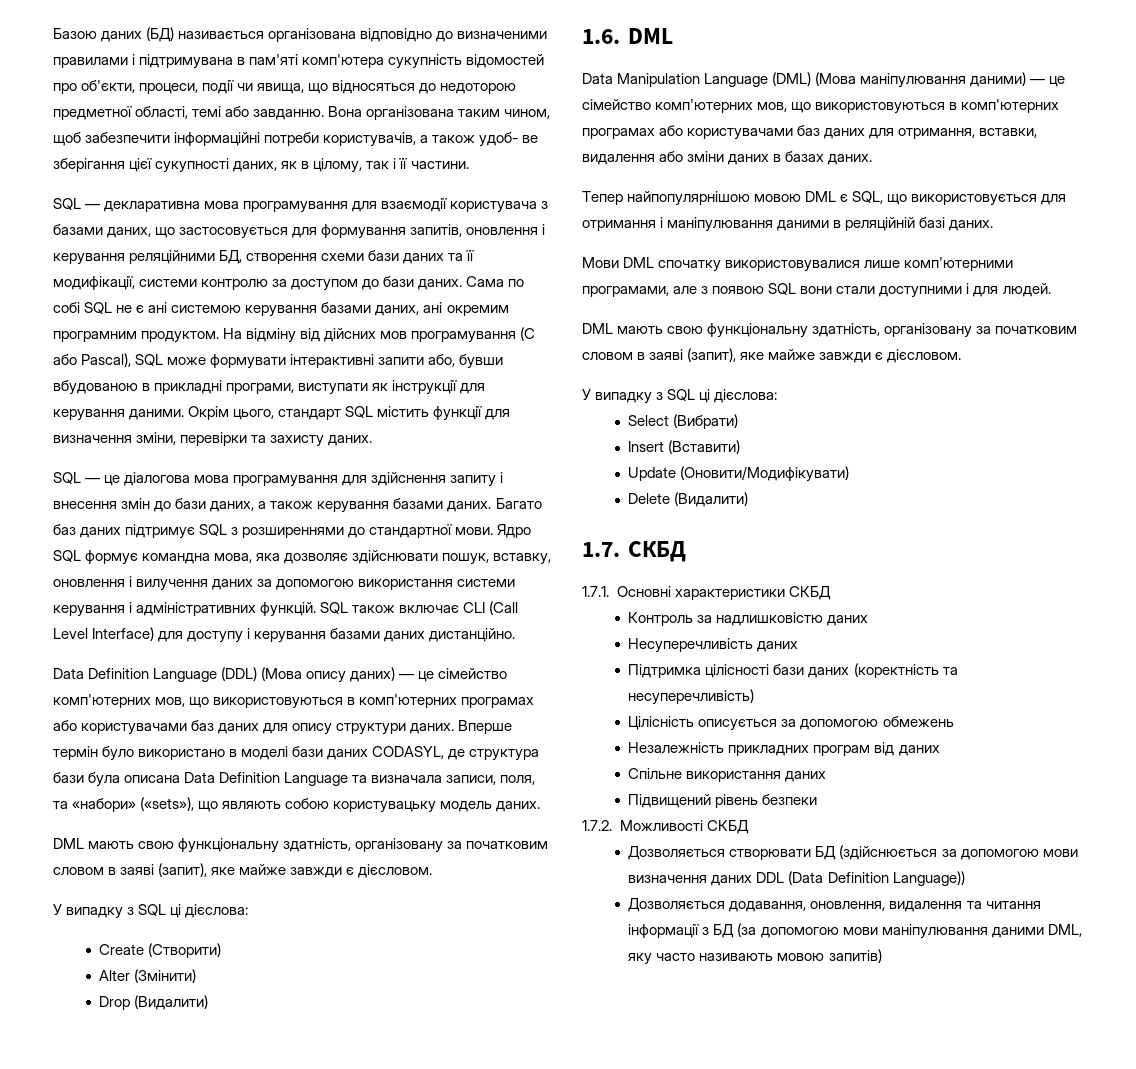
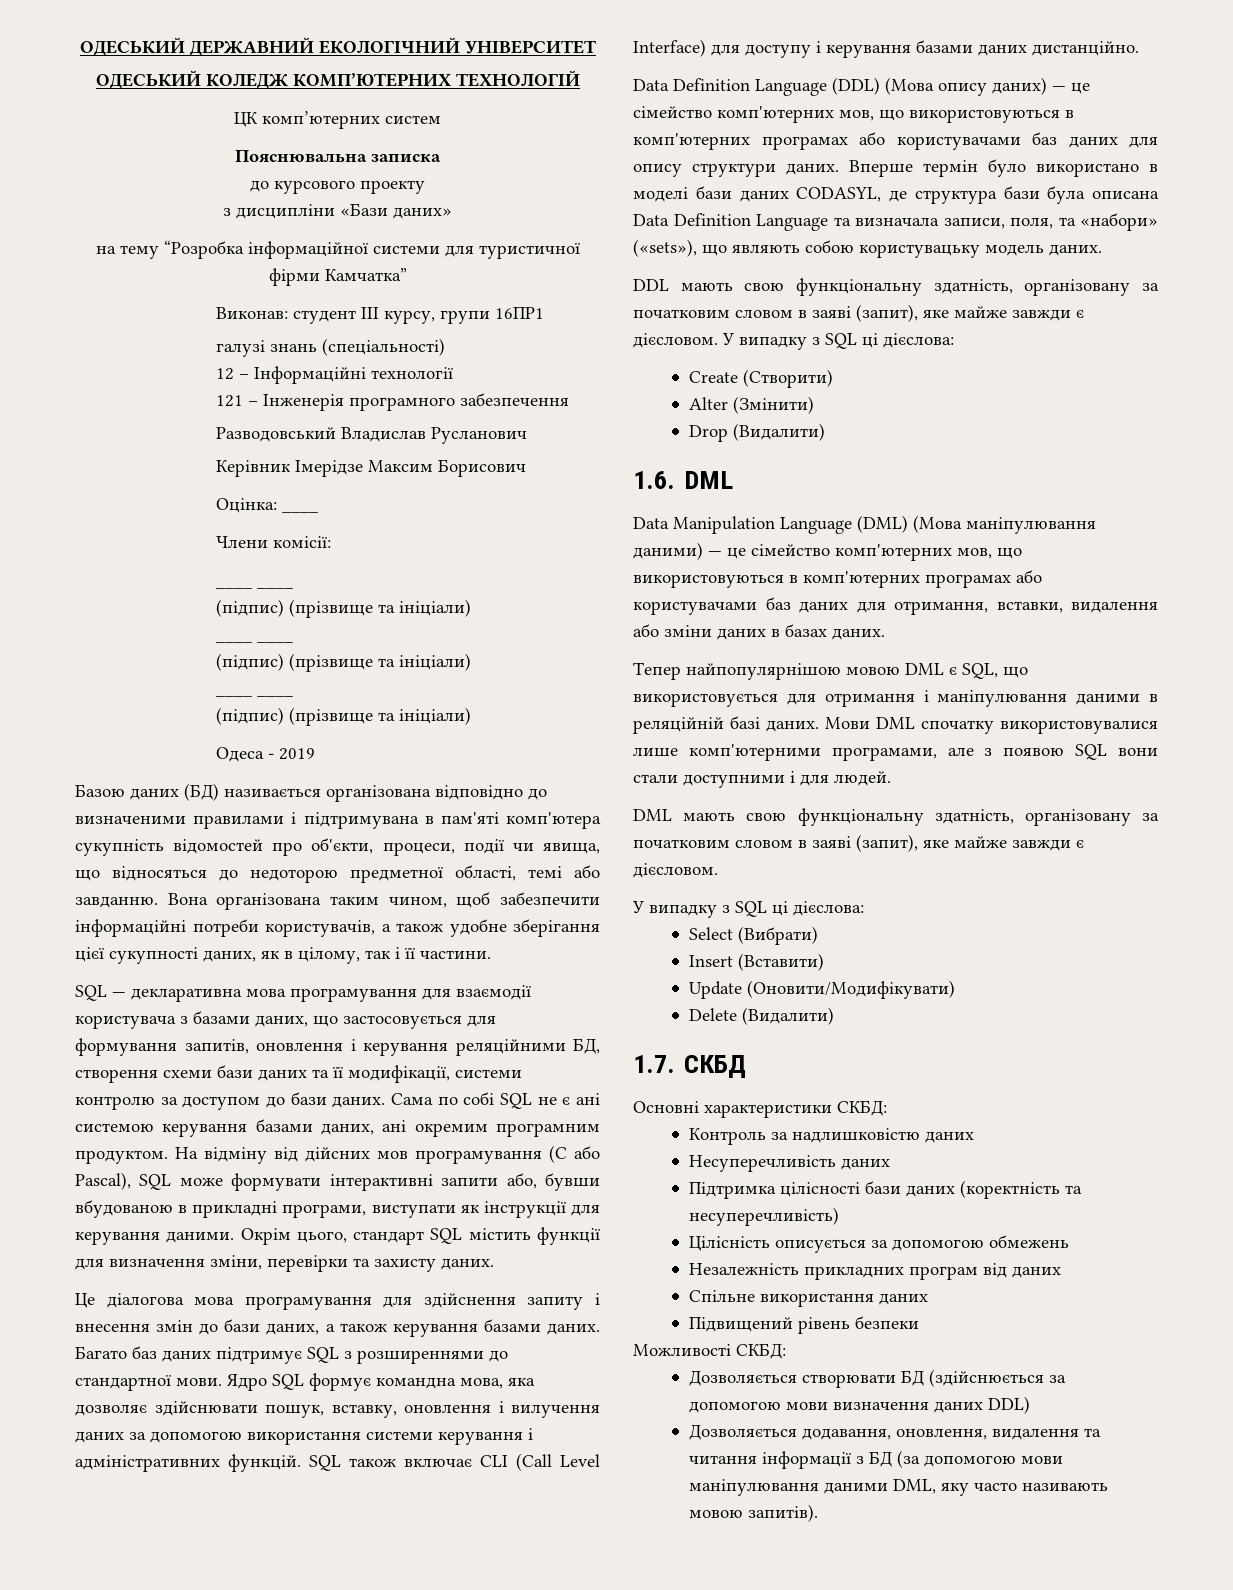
(53, 33) none -> [79,37,596,56] [95,70,580,89] [234,111,441,129] [235,150,441,162] [250,180,425,194] [223,203,452,219] [95,240,580,259] [268,268,407,286] [216,307,545,324] [216,338,446,357] [216,366,454,384] [216,393,570,411] [216,427,528,444] [216,459,527,477] [216,498,319,513] [216,536,332,548] [216,586,294,589] [216,599,472,618] [216,640,294,643] [216,653,472,672] [216,694,294,697] [216,707,472,726] [216,747,316,762] ОДЕСЬКИЙ ДЕРЖАВНИЙ ЕКОЛОГІЧНИЙ УНІВЕРСИТЕТ // ОДЕСЬКИЙ КОЛЕДЖ КОМП’ЮТЕРНИХ ТЕХНОЛОГІЙ // ЦК комп’ютерних систем // Пояснювальна записка // до курсового проекту // з дисципліни «Бази даних» // на тему “Розробка інформаційної системи для туристичної фірми Камчатка” // Виконав: студент III курсу, групи 16ПР1 // галузі знань (спеціальності) // 12 – Інформаційні технології // 121 – Інженерія програмного забезпечення // Разводовський Владислав Русланович // Керівник Імерідзе Максим Борисович // Оцінка: ____ // Члени комісії: // ____ ____ // (підпис) (прізвище та ініціали) // ____ ____ // (підпис) (прізвище та ініціали) // ____ ____ // (підпис) (прізвище та ініціали) // Одеса - 2019 //
[479,132,539,147] удоб- ве -> [449,919,507,937] удобне
[53,472,121,486] SQL — це -> [75,1293,95,1308] Це
[53,838,84,849] DML -> [633,279,669,291] DDL
(433, 871) // -> (718, 340) none
(994, 225) // -> (819, 726) none
[582,586,609,597] 1.7.1. -> (747, 1067) none
[788,586,831,600] СКБД -> [837,1100,887,1116] СКБД:
[582,820,749,834] 1.7.2. Можливості СКБД -> [633,1343,786,1359] Можливості СКБД:
[756,871,965,886] DDL (Data Definition Language)) -> [987,1396,1030,1414] DDL)
[828,949,882,963] запитів) -> [747,1504,818,1522] запитів).

